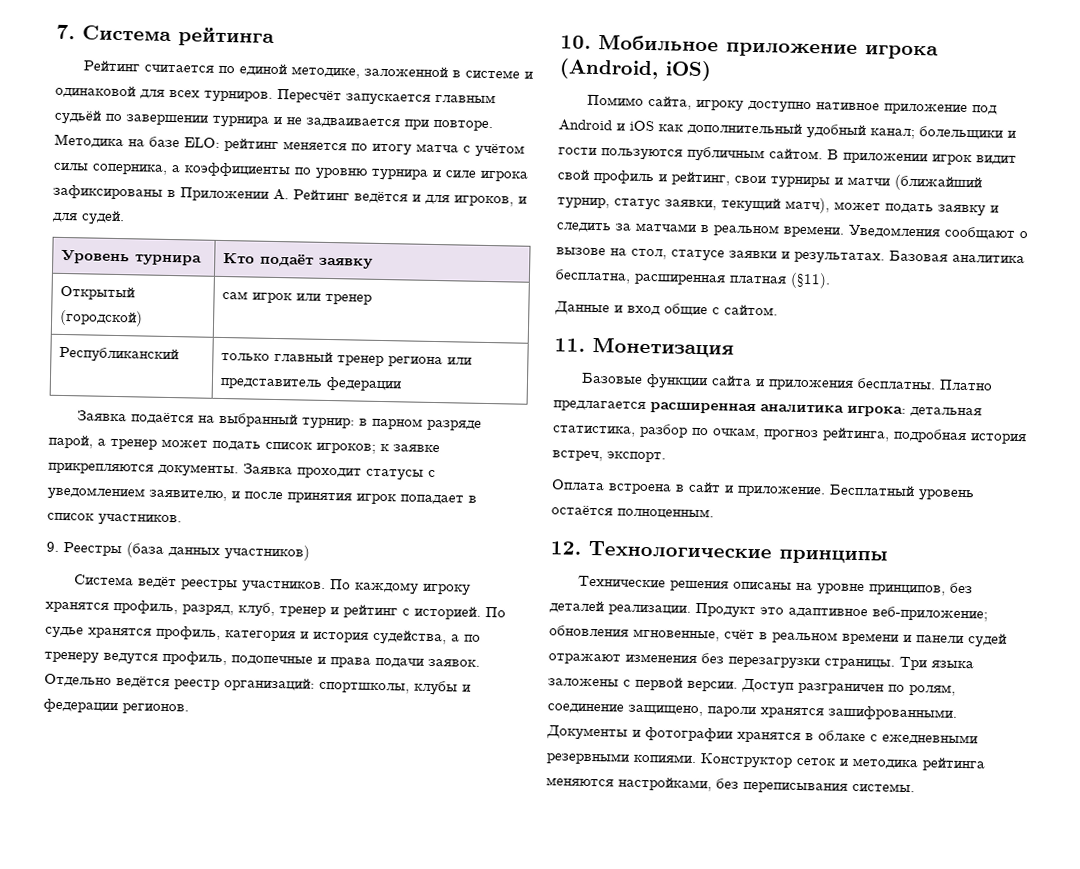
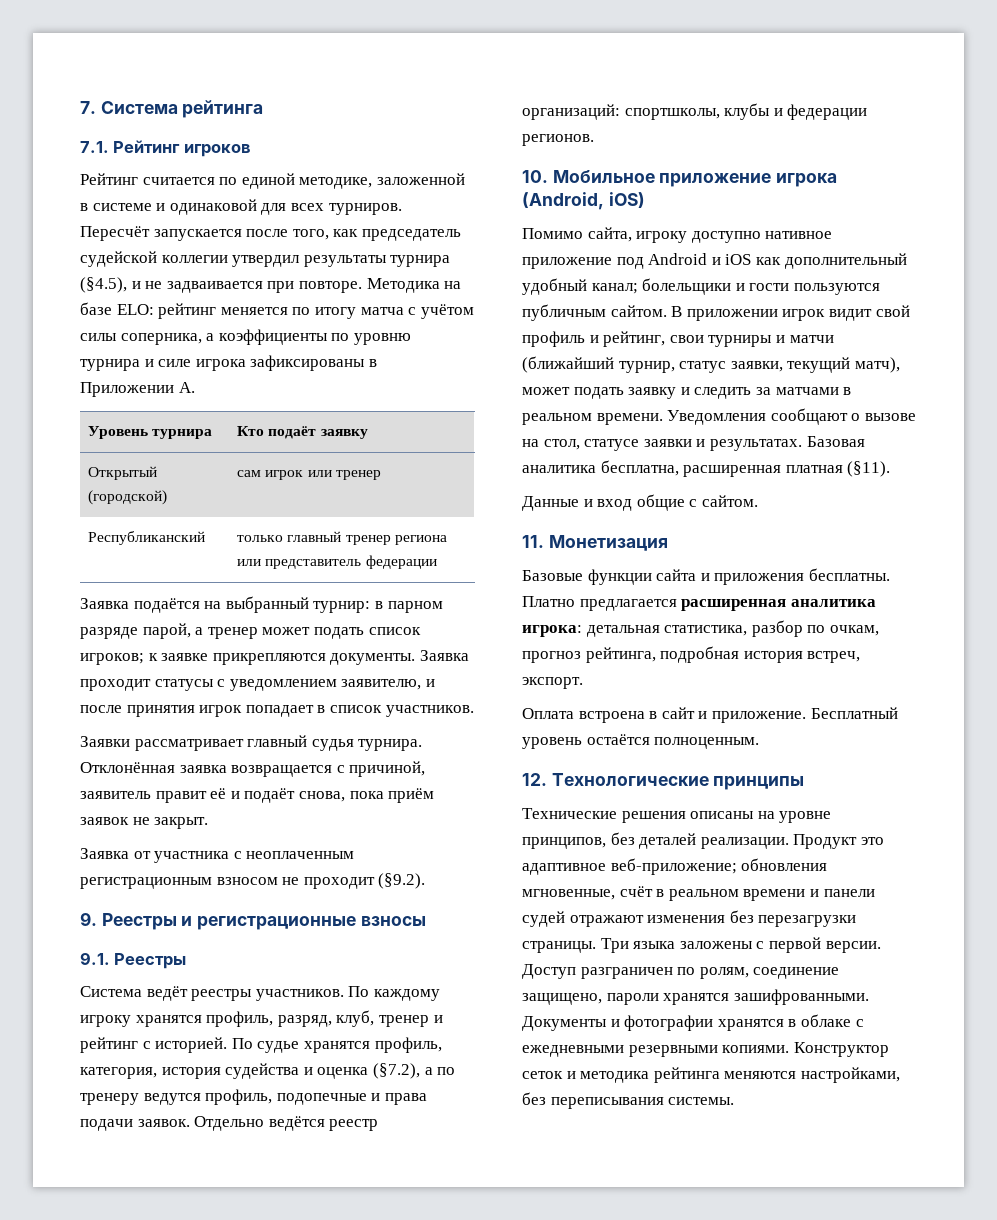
(275, 37) none -> [80,140,251,157] // 7.1. Рейтинг игроков
[435,93,496,104] [54,109,269,128] главным судьёй по завершении турнира -> [246,229,461,241] [80,251,451,267] [80,277,127,293] после того, как председатель судейской коллегии утвердил результаты турнира (§4.5),
[293,189,527,207] [52,210,125,226] Рейтинг ведётся и для игроков, и для судей. -> (195, 387) none
[46,541,310,561] 9. Реестры (база данных участников) -> [80,735,423,751] [80,761,426,777] [80,788,435,803] [80,817,209,829] [80,848,355,863] [80,873,426,889] [80,912,426,930] [80,952,187,969] Заявки рассматривает главный судья турнира. Отклонённая заявка возвращается с причиной, заявитель правит её и подаёт снова, пока приём заявок не закрыт. // Заявка от участника с неоплаченным регистрационным взносом не проходит (§9.2). // 9. Реестры и регистрационные взносы // 9.1. Реестры
[225,629,447,646] категория и история судейства, -> [80,1063,420,1079] категория, история судейства и оценка (§7.2),

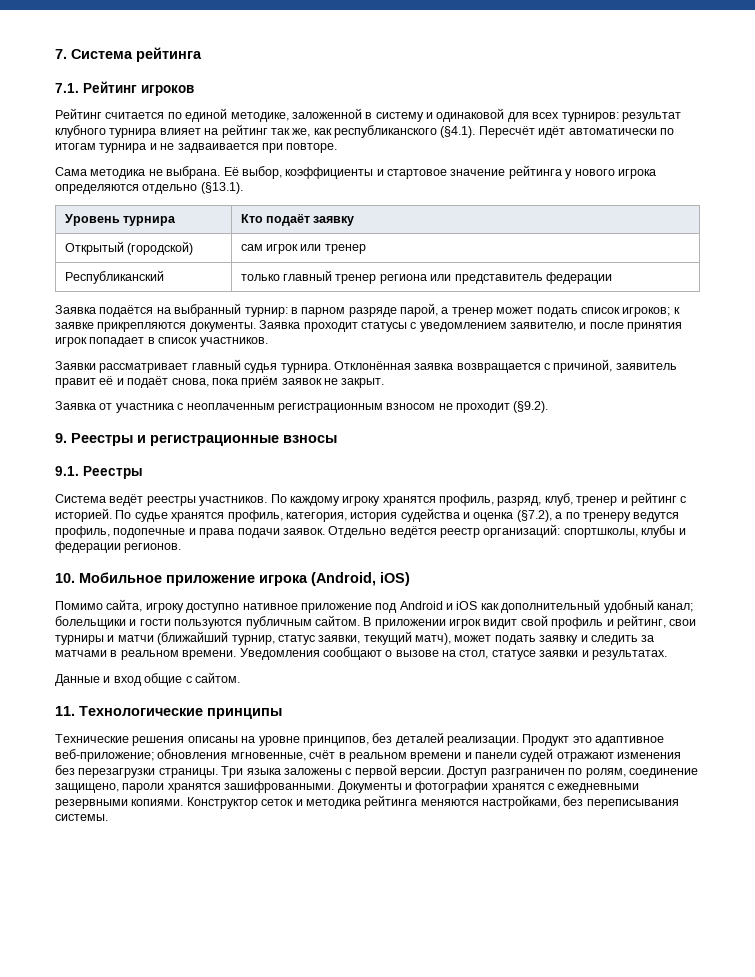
[92,203,152,211] системе -> [375,112,424,122] систему
[328,203,402,215] [80,226,461,241] [80,251,451,267] [80,277,127,293] турниров. Пересчёт запускается после того, как председатель судейской коллегии утвердил результаты турнира (§4.5), -> [561,112,681,122] [55,124,674,138] [55,143,147,153] турниров: результат клубного турнира влияет на рейтинг так же, как республиканского (§4.1). Пересчёт идёт автоматически по итогам турнира
[366,278,462,293] [80,302,474,319] [80,329,411,345] [80,355,377,371] [80,382,195,397] Методика на базе ELO: рейтинг меняется по итогу матча с учётом силы соперника, а коэффициенты по уровню турнира и силе игрока зафиксированы в Приложении А. -> [55,165,656,179] [55,182,243,194] // Сама методика не выбрана. Её выбор, коэффициенты и стартовое значение рейтинга у нового игрока определяются отдельно (§13.1).
[806,436,865,447] [522,460,891,477] Базовая аналитика бесплатна, расширенная платная (§11). -> (667, 655) none
[548,535,668,551] [522,568,890,585] [522,596,876,611] [522,620,879,637] [522,646,861,663] [522,677,583,689] [522,707,898,723] [522,734,760,749] [522,773,547,786] Монетизация // Базовые функции сайта и приложения бесплатны. Платно предлагается расширенная аналитика игрока: детальная статистика, разбор по очкам, прогноз рейтинга, подробная история встреч, экспорт. // Оплата встроена в сайт и приложение. Бесплатный уровень остаётся полноценным. // 12. -> (75, 711) none
[788,1014,851,1027] в облаке -> (545, 788) none

